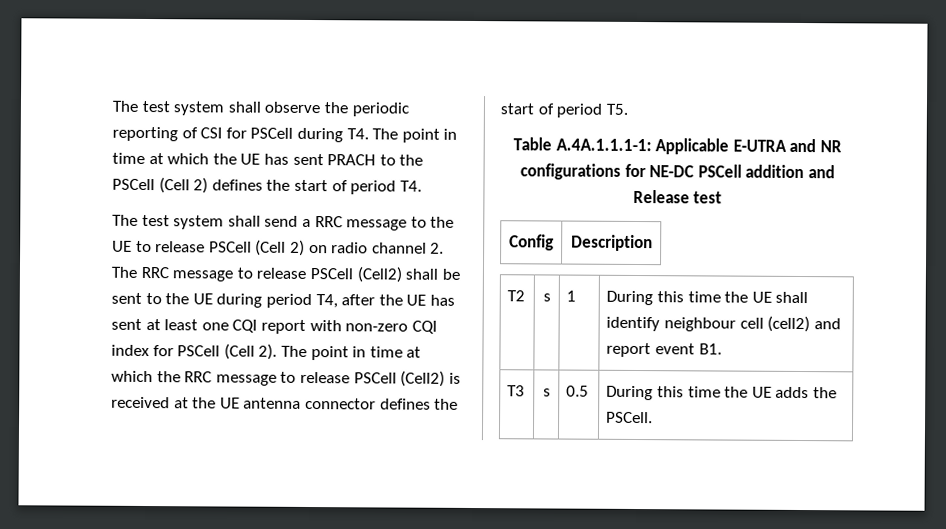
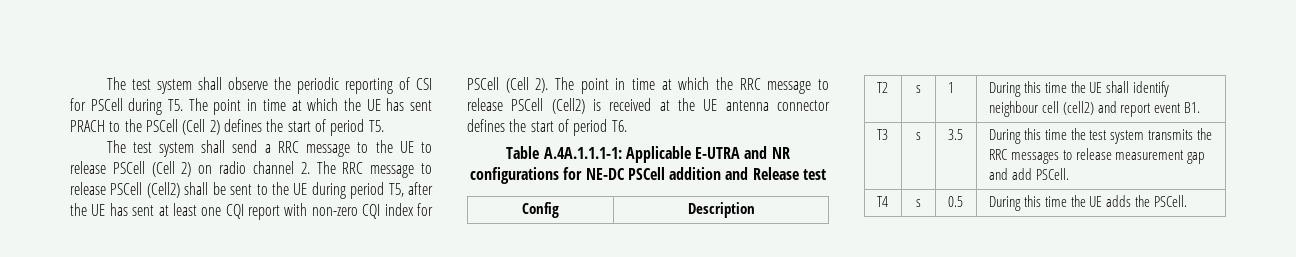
[346,128,369,140] T4. -> [168,99,184,111] T5.
[399,180,422,192] T4. -> [368,120,384,132] T5.
[315,294,338,309] T4, -> [388,183,404,197] T5,
[605,103,628,115] T5. -> [611,120,627,132] T6.
(551, 392) none -> [947,129,963,140] [988,128,1213,144] [988,148,1206,164] [988,168,1069,180] [876,196,888,207] [916,199,921,207] | 3.5 | During this time the test system transmits the RRC messages to release measurement gap and add PSCell. // T4 | s

